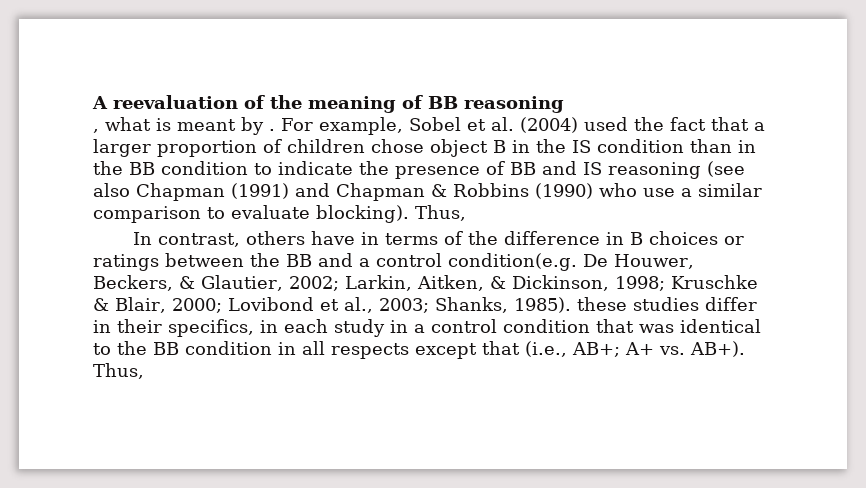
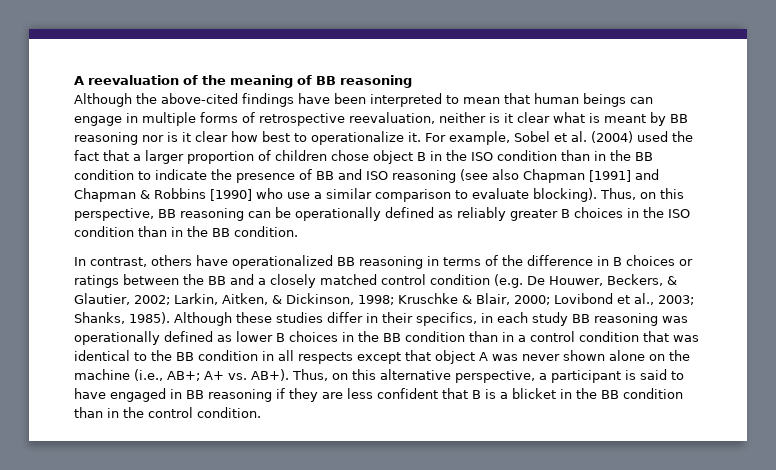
[93,117,275,135] , what is meant by . -> [74,93,653,107] [74,112,688,126] [74,131,421,145] Although the above-cited findings have been interpreted to mean that human beings can engage in multiple forms of retrospective reevaluation, neither is it clear what is meant by BB reasoning nor is it clear how best to operationalize it.
[572,140,591,153] IS -> [471,152,493,161] ISO
[583,162,602,175] IS -> [366,171,388,180] ISO
[231,183,289,199] (1991) -> [589,170,631,182] [1991]
[535,183,593,199] (1990) -> [210,189,252,201] [1990]
(466, 213) none -> [640,188,684,199] [74,207,690,221] [74,226,298,237] on this perspective, BB reasoning can be operationally defined as reliably greater B choices in the ISO condition than in the BB condition.
(355, 238) none -> [232,255,423,269] operationalized BB reasoning
[376,253,577,271] control condition(e.g. -> [270,274,523,288] closely matched control condition (e.g.
(571, 305) none -> [174,312,232,326] Although
(385, 328) none -> [572,313,688,326] [74,331,498,345] BB reasoning was operationally defined as lower B choices in the BB condition than
(520, 348) none -> [435,350,690,364] [74,369,130,380] object A was never shown alone on the machine
(144, 371) none -> [332,369,684,383] [74,388,683,402] [74,407,261,418] on this alternative perspective, a participant is said to have engaged in BB reasoning if they are less confident that B is a blicket in the BB condition than in the control condition.

